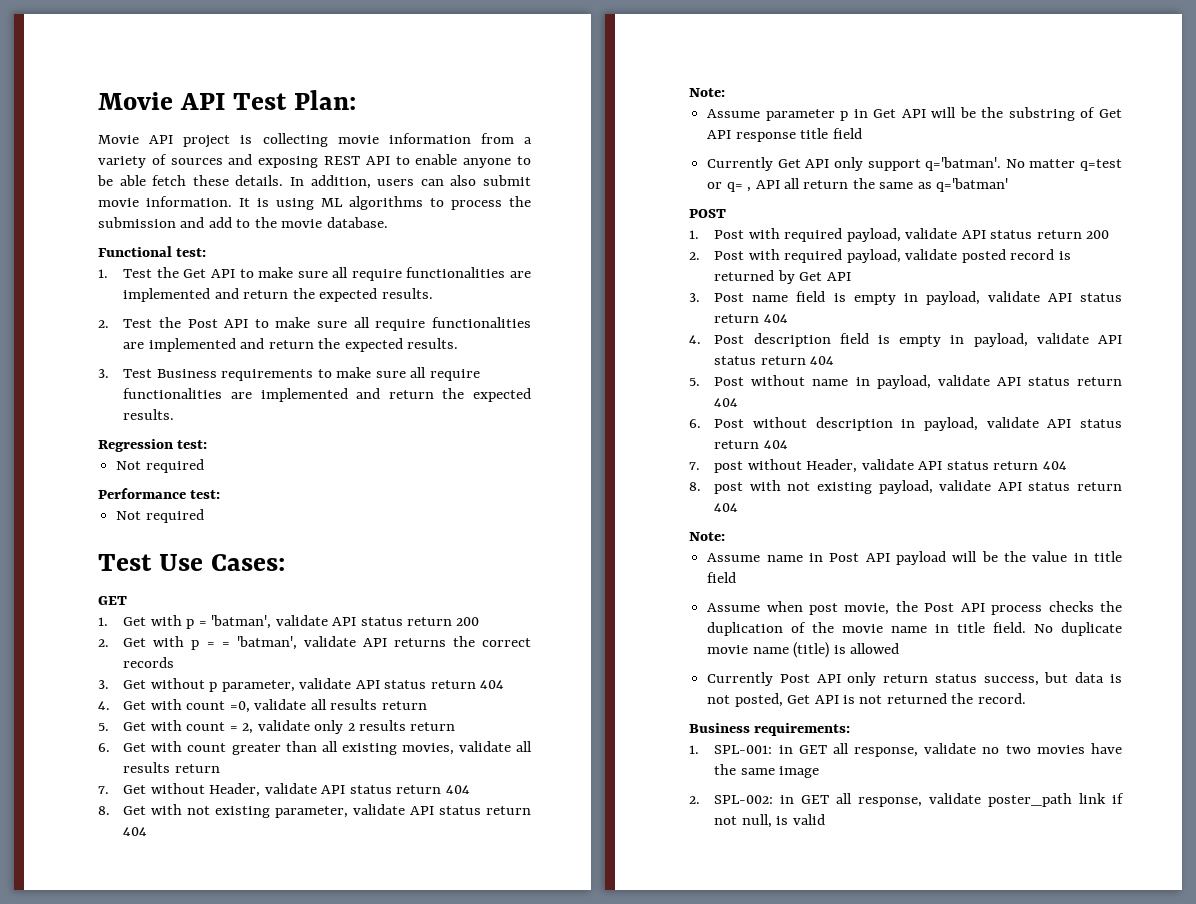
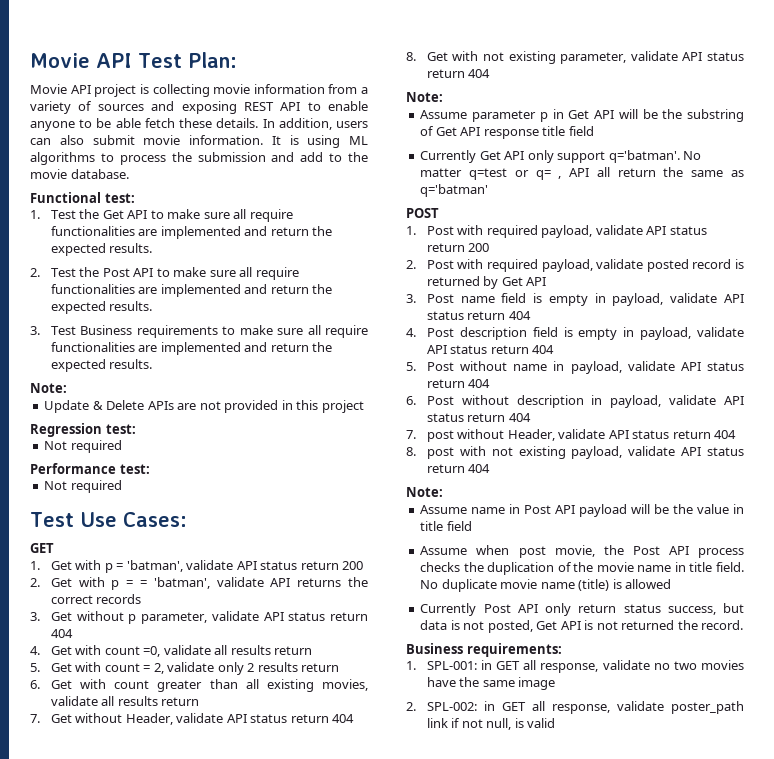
(175, 414) none -> [30,383,67,393] [44,400,364,413] // Note: // Update & Delete APIs are not provided in this project

